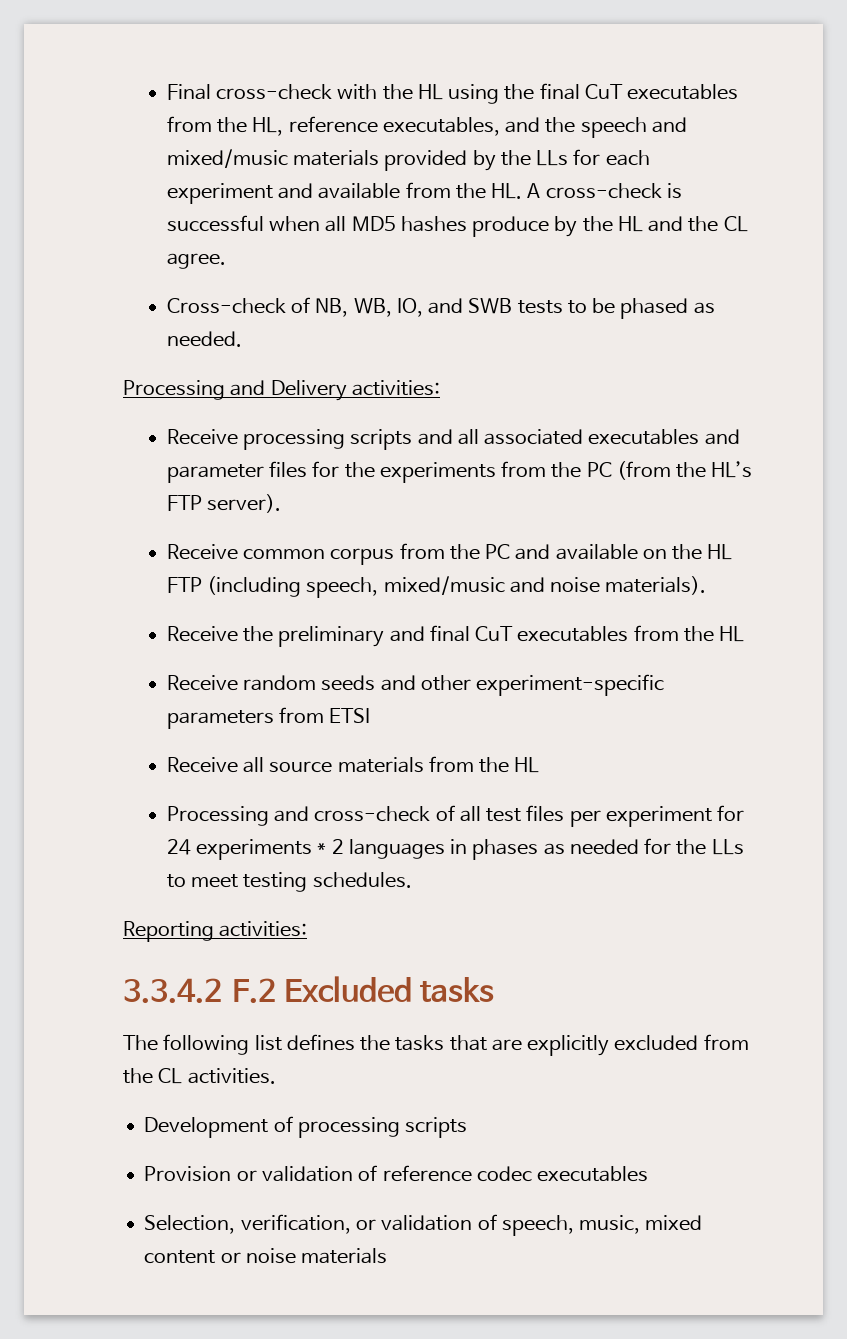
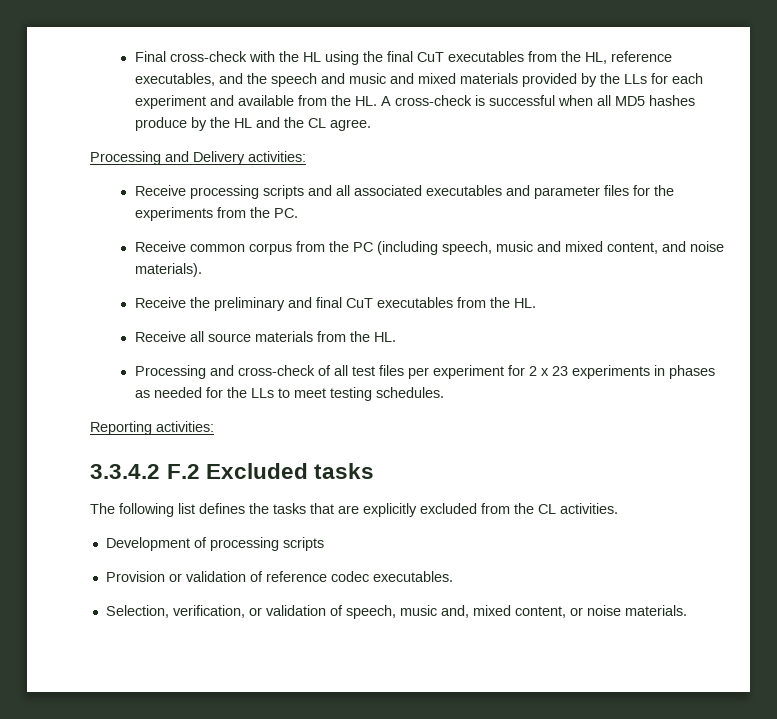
[166,149,288,168] mixed/music -> [348,73,456,84] music and mixed
[166,297,715,319] [166,331,242,347] // Cross-check of NB, WB, IO, and SWB tests to be phased as needed. -> (371, 125) none
[586,461,753,480] [166,494,282,513] PC (from the HL’s FTP server). -> [273,208,298,218] PC.
[515,544,733,560] [166,576,505,598] and available on the HL FTP (including speech, mixed/music -> [376,241,658,255] (including speech, music and mixed content,
[719,626,745,642] [166,674,665,696] [166,707,371,729] HL // Receive random seeds and other experiment-specific parameters from ETSI -> [513,298,536,308] HL.
[514,757,540,773] HL -> [373,332,396,342] HL.
[166,839,445,860] 24 experiments * 2 languages -> [528,365,650,379] 2 x 23 experiments
[537,1166,649,1182] executables -> [372,571,453,582] executables.
[579,1215,703,1234] [144,1250,216,1264] music, mixed content -> [399,605,566,618] music and, mixed content,
[301,1248,388,1264] materials -> [624,605,687,616] materials.

